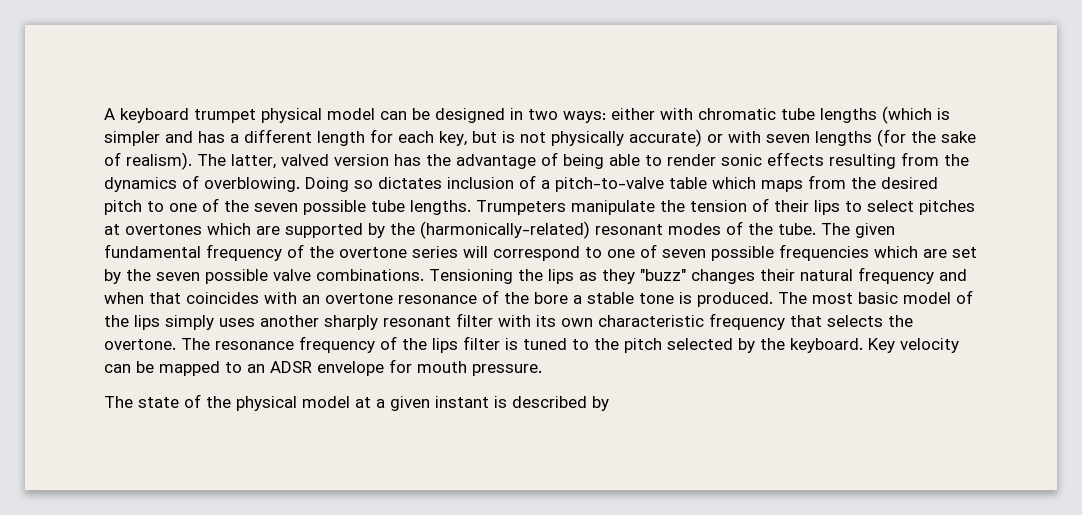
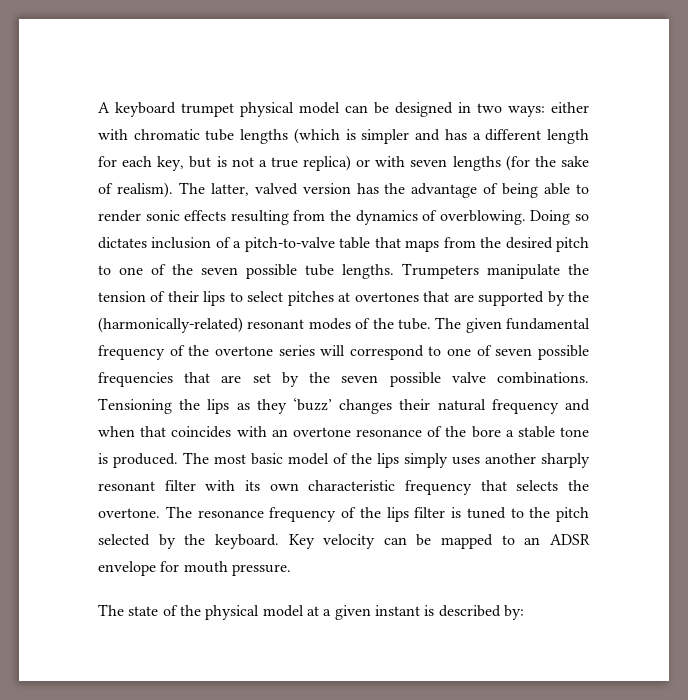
[551,129,702,147] physically accurate) -> [258,155,352,171] a true replica)
[712,177,756,189] which -> [374,237,401,248] that
[207,223,251,235] which -> [423,291,450,302] that
[874,246,918,258] which -> [184,372,211,383] that
[640,269,686,281] "buzz" -> [293,398,332,411] ‘buzz’
[592,396,609,411] by -> [503,605,524,620] by:

